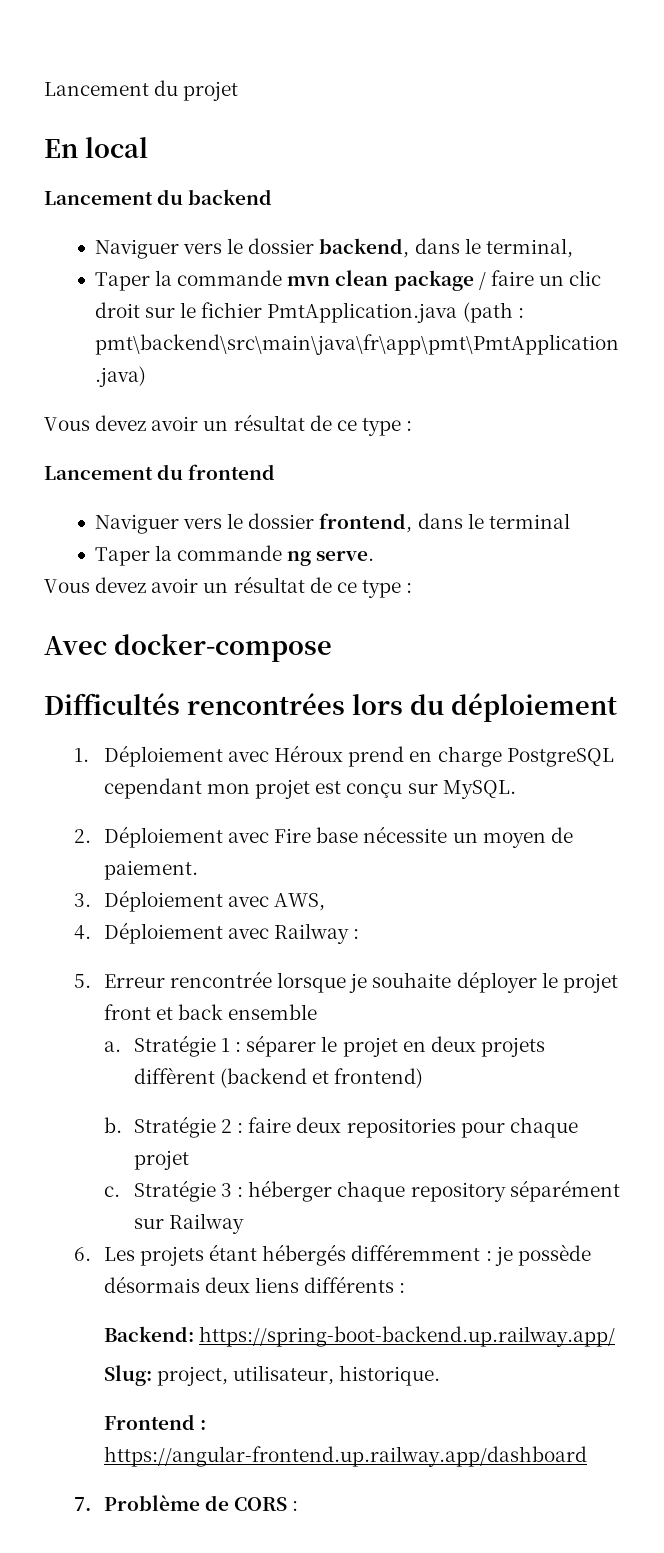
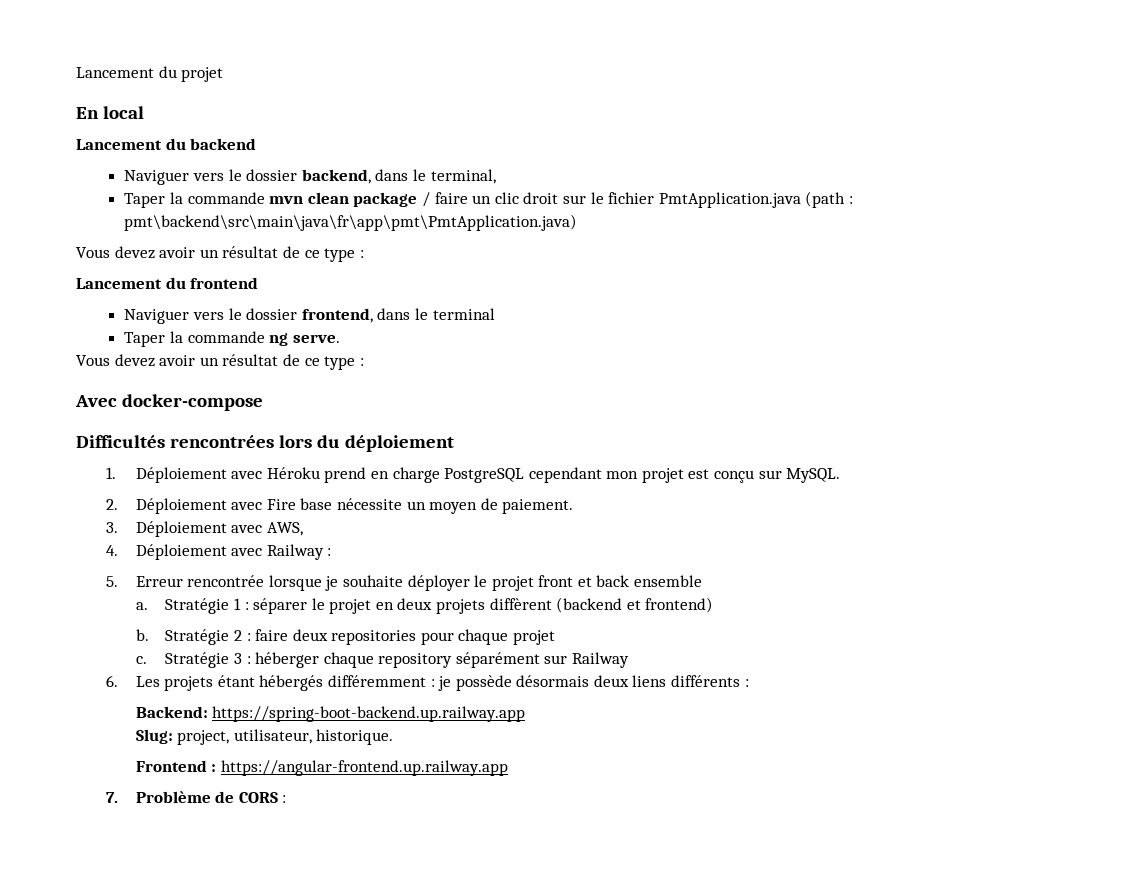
[274,745,344,762] Héroux -> [266,467,320,479] Héroku
[199,1326,616,1347] https://spring-boot-backend.up.railway.app/ -> [212,706,526,722] https://spring-boot-backend.up.railway.app
[103,1446,587,1467] https://angular-frontend.up.railway.app/dashboard -> [220,760,508,776] https://angular-frontend.up.railway.app

